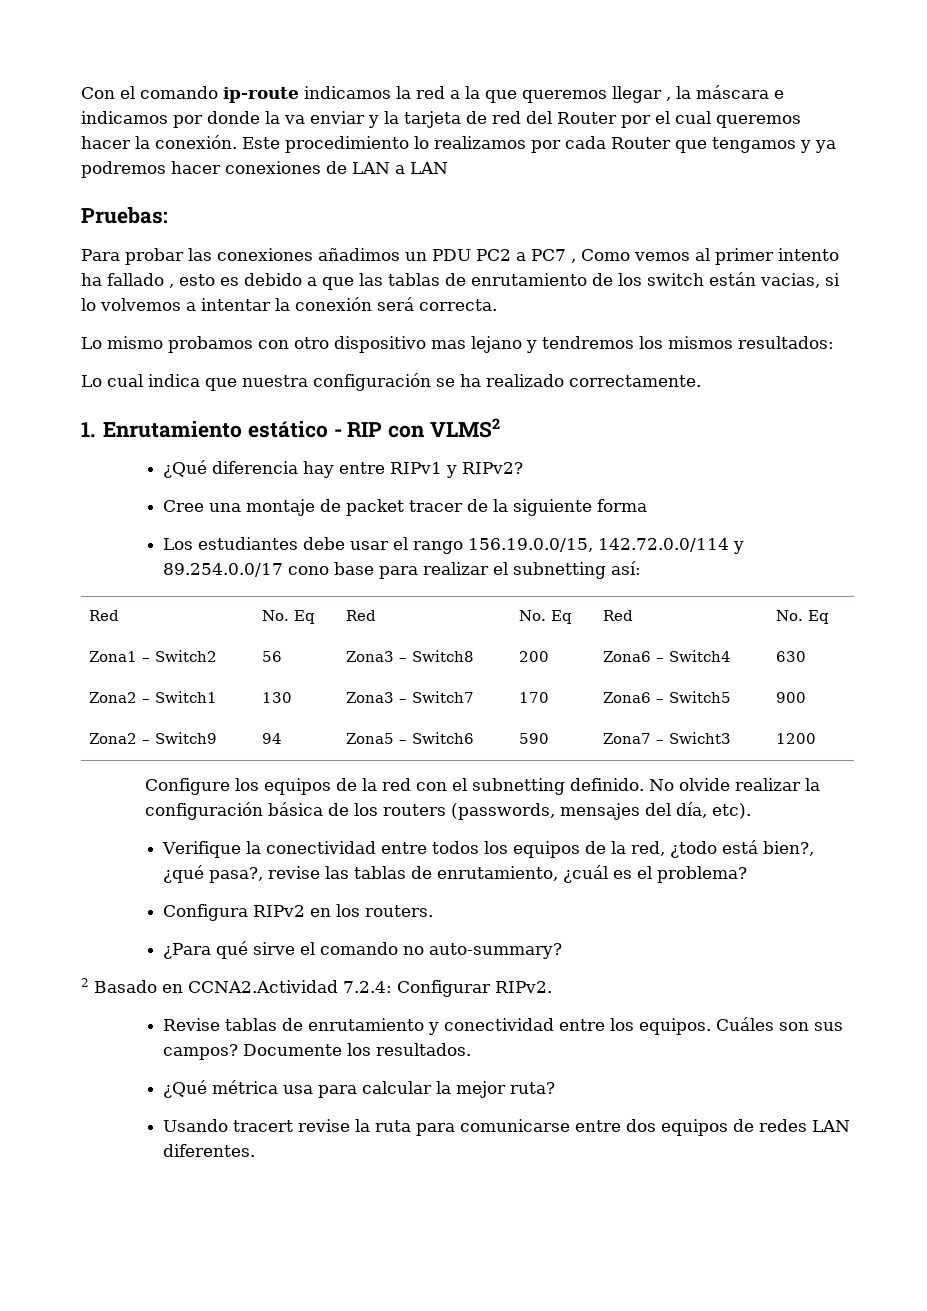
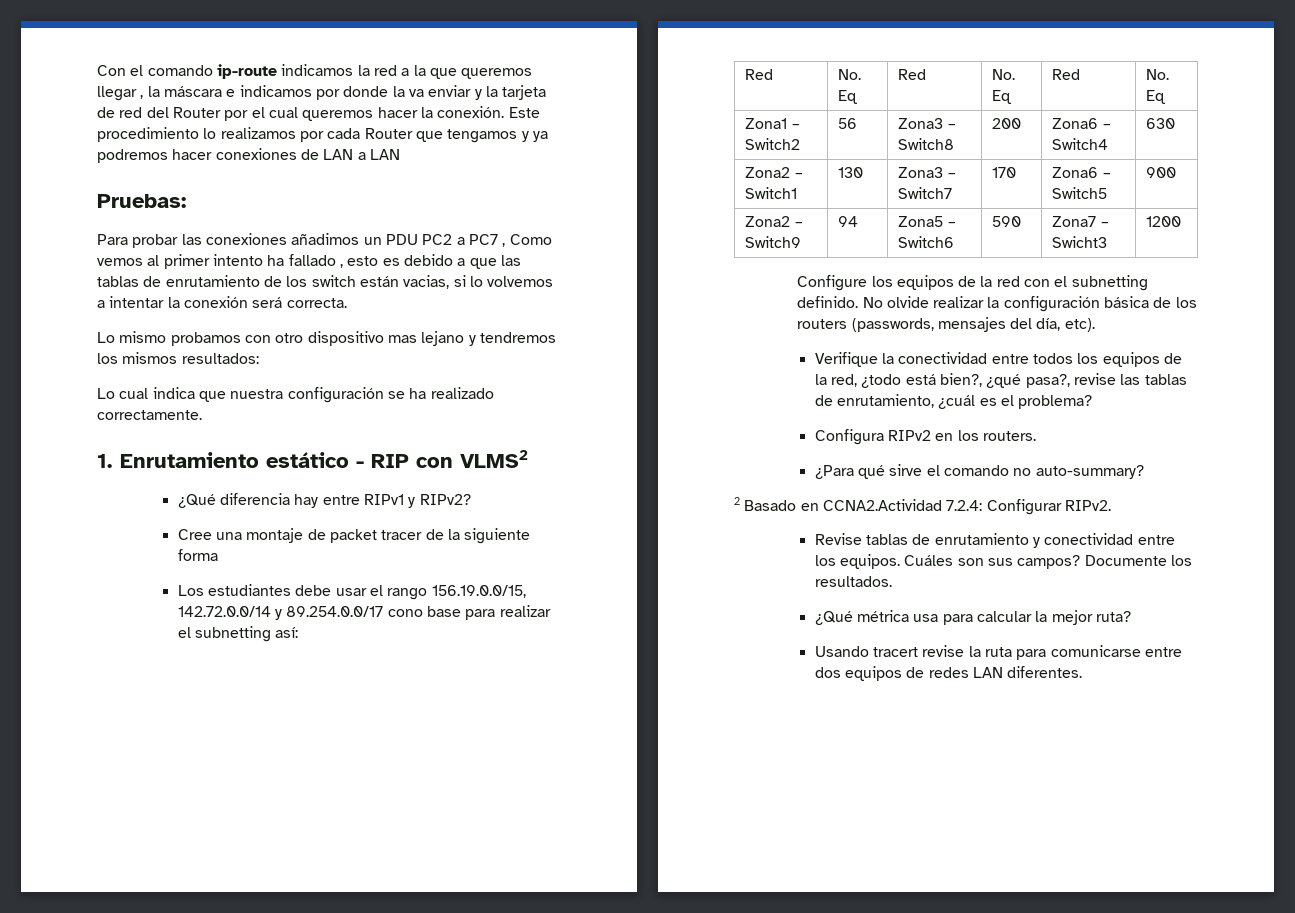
[597,538,729,552] 142.72.0.0/114 -> [177,606,271,617] 142.72.0.0/14

